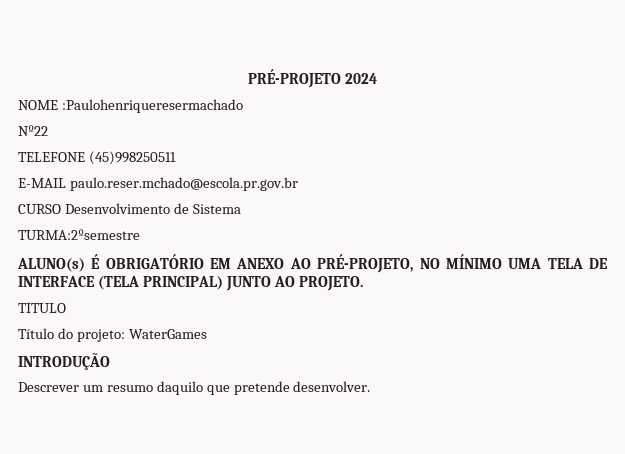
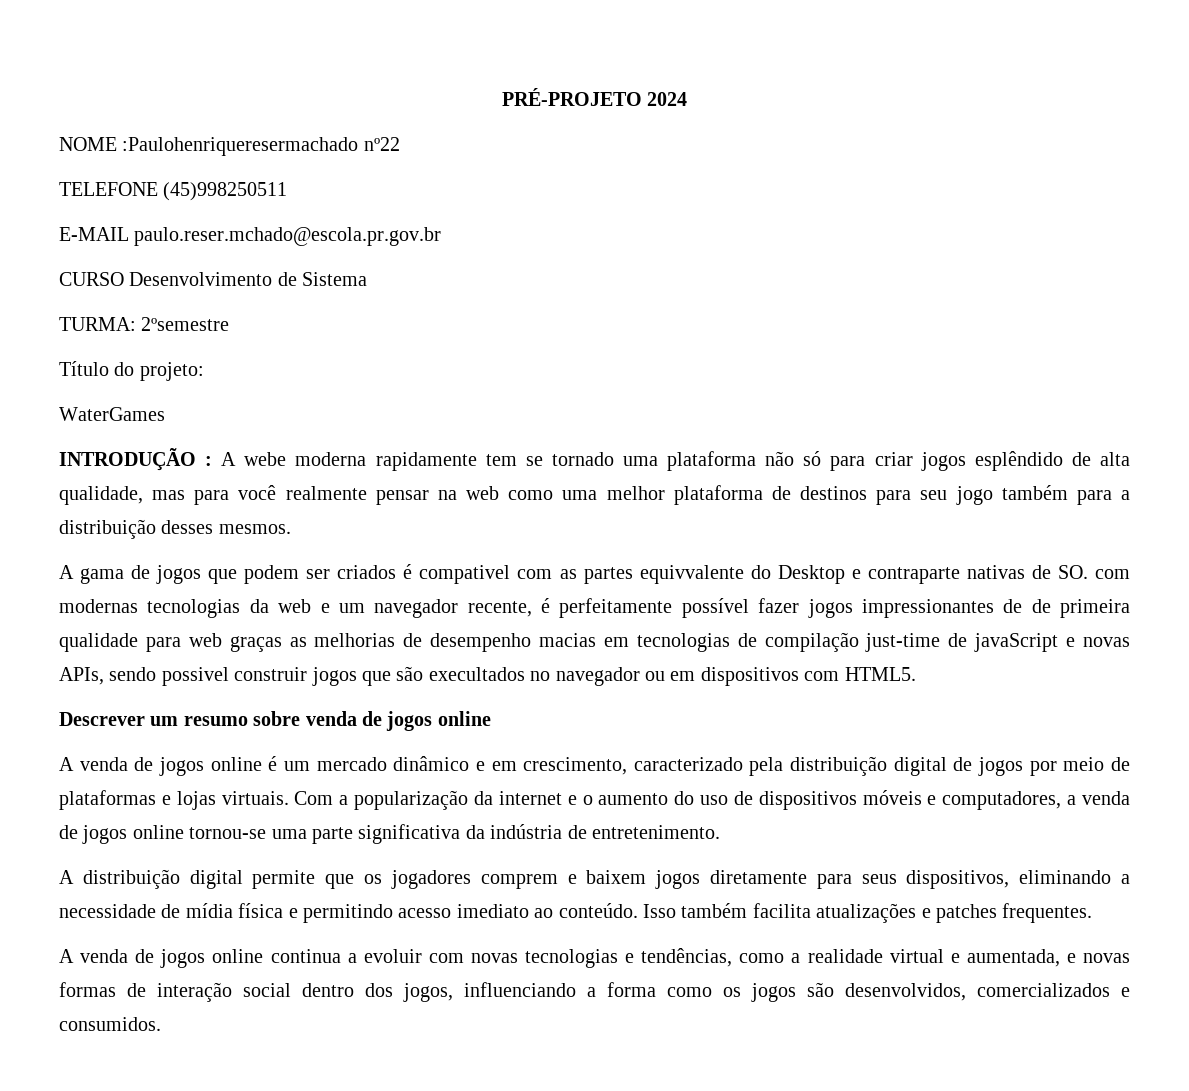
[18,125,48,136] // Nº22 -> [363,137,400,151] nº22
[18,229,140,240] [17,254,608,273] [18,276,363,291] [18,303,66,313] TURMA:2ºsemestre // ALUNO(s) É OBRIGATÓRIO EM ANEXO AO PRÉ-PROJETO, NO MÍNIMO UMA TELA DE INTERFACE (TELA PRINCIPAL) JUNTO AO PROJETO. // TITULO -> [59,317,230,331] TURMA: 2ºsemestre
(125, 335) none -> (204, 371) //
[18,381,371,395] // Descrever um resumo daquilo que pretende desenvolver. -> [205,451,1130,471] [59,485,1130,505] [59,519,291,539] [59,564,1130,584] [59,598,1130,618] [59,632,1130,652] [59,666,916,686] [59,711,491,731] [59,756,1130,776] [59,790,1131,810] [59,824,720,844] [59,869,1130,889] [59,903,1093,923] [59,948,1131,968] [59,982,1130,1002] [59,1017,161,1031] : A webe moderna rapidamente tem se tornado uma plataforma não só para criar jogos esplêndido de alta qualidade, mas para você realmente pensar na web como uma melhor plataforma de destinos para seu jogo também para a distribuição desses mesmos. // A gama de jogos que podem ser criados é compativel com as partes equivvalente do Desktop e contraparte nativas de SO. com modernas tecnologias da web e um navegador recente, é perfeitamente possível fazer jogos impressionantes de de primeira qualidade para web graças as melhorias de desempenho macias em tecnologias de compilação just-time de javaScript e novas APIs, sendo possivel construir jogos que são execultados no navegador ou em dispositivos com HTML5. // Descrever um resumo sobre venda de jogos online // A venda de jogos online é um mercado dinâmico e em crescimento, caracterizado pela distribuição digital de jogos por meio de plataformas e lojas virtuais. Com a popularização da internet e o aumento do uso de dispositivos móveis e computadores, a venda de jogos online tornou-se uma parte significativa da indústria de entretenimento. // A distribuição digital permite que os jogadores comprem e baixem jogos diretamente para seus dispositivos, eliminando a necessidade de mídia física e permitindo acesso imediato ao conteúdo. Isso também facilita atualizações e patches frequentes. // A venda de jogos online continua a evoluir com novas tecnologias e tendências, como a realidade virtual e aumentada, e novas formas de interação social dentro dos jogos, influenciando a forma como os jogos são desenvolvidos, comercializados e consumidos.

